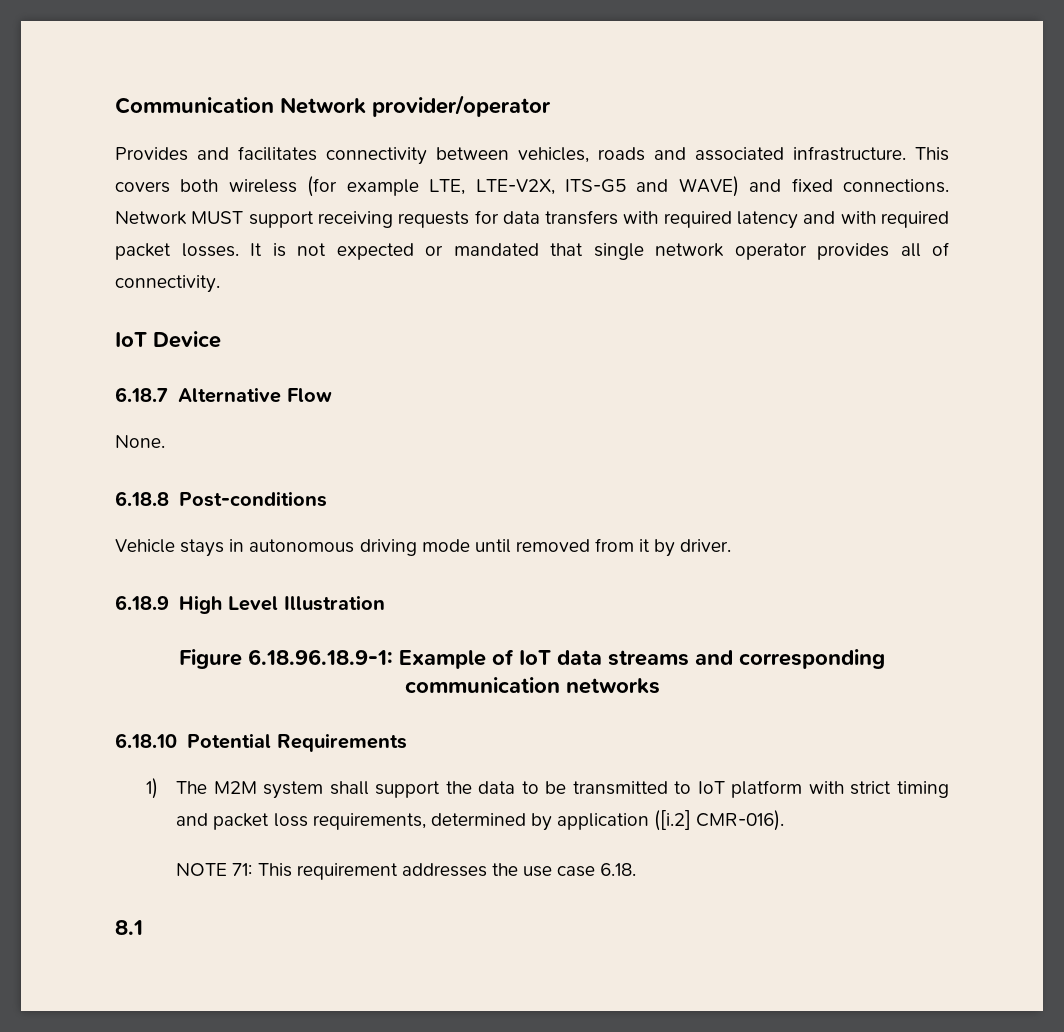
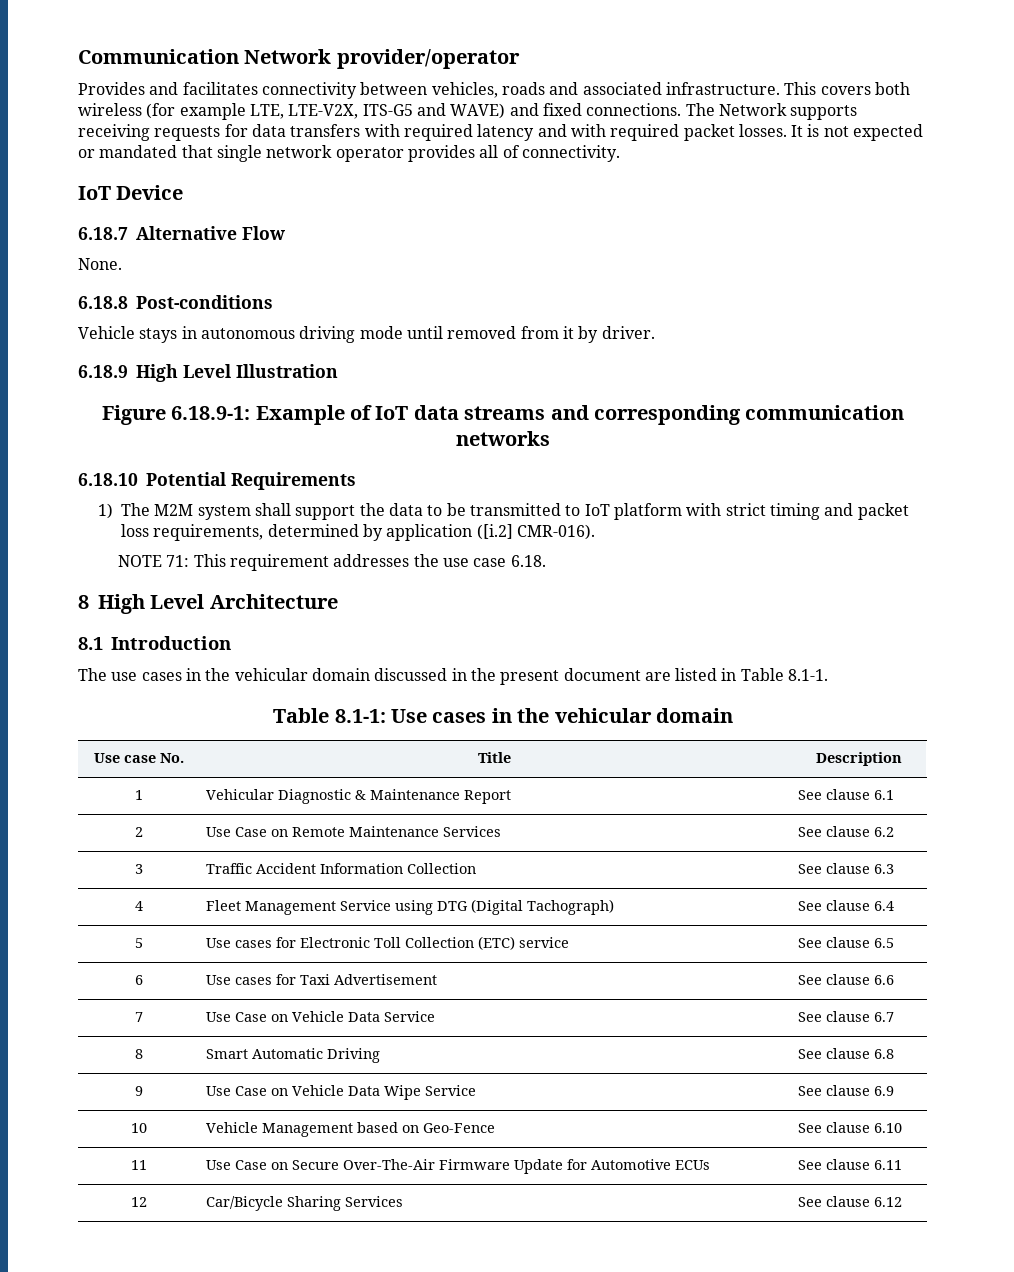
[115,211,314,228] Network MUST support -> [685,103,858,120] The Network supports
[248,649,393,665] 6.18.96.18.9-1: -> [171,406,251,420] 6.18.9-1:
[115,920,143,935] 8.1 -> [78,594,338,614] [78,636,231,650] [78,668,829,685] [273,708,733,723] [93,753,184,763] [478,752,511,763] [815,752,902,766] [134,790,143,800] [205,789,511,804] [797,789,894,800] [134,827,143,837] [205,826,501,837] [797,826,894,837] [134,864,143,874] [205,863,476,874] [797,863,894,874] [134,901,143,911] [205,899,614,915] [797,900,894,911] [134,938,143,948] [205,936,569,950] [797,937,894,948] [134,975,143,985] [205,974,437,985] [797,974,894,985] [134,1012,143,1022] [205,1011,435,1022] [797,1011,894,1022] [134,1049,143,1059] [205,1048,380,1063] [797,1048,894,1059] [134,1086,143,1096] [205,1085,476,1100] [797,1085,894,1096] [130,1123,147,1133] [205,1122,495,1137] [797,1122,902,1133] [130,1160,147,1170] [205,1159,710,1174] [797,1159,902,1170] [130,1197,147,1207] [205,1196,403,1211] [797,1196,902,1207] 8 High Level Architecture // 8.1 Introduction // The use cases in the vehicular domain discussed in the present document are listed in Table 8.1-1. // Table 8.1-1: Use cases in the vehicular domain // Use case No. | Title | Description // 1 | Vehicular Diagnostic & Maintenance Report | See clause 6.1 // 2 | Use Case on Remote Maintenance Services | See clause 6.2 // 3 | Traffic Accident Information Collection | See clause 6.3 // 4 | Fleet Management Service using DTG (Digital Tachograph) | See clause 6.4 // 5 | Use cases for Electronic Toll Collection (ETC) service | See clause 6.5 // 6 | Use cases for Taxi Advertisement | See clause 6.6 // 7 | Use Case on Vehicle Data Service | See clause 6.7 // 8 | Smart Automatic Driving | See clause 6.8 // 9 | Use Case on Vehicle Data Wipe Service | See clause 6.9 // 10 | Vehicle Management based on Geo-Fence | See clause 6.10 // 11 | Use Case on Secure Over-The-Air Firmware Update for Automotive ECUs | See clause 6.11 // 12 | Car/Bicycle Sharing Services | See clause 6.12

